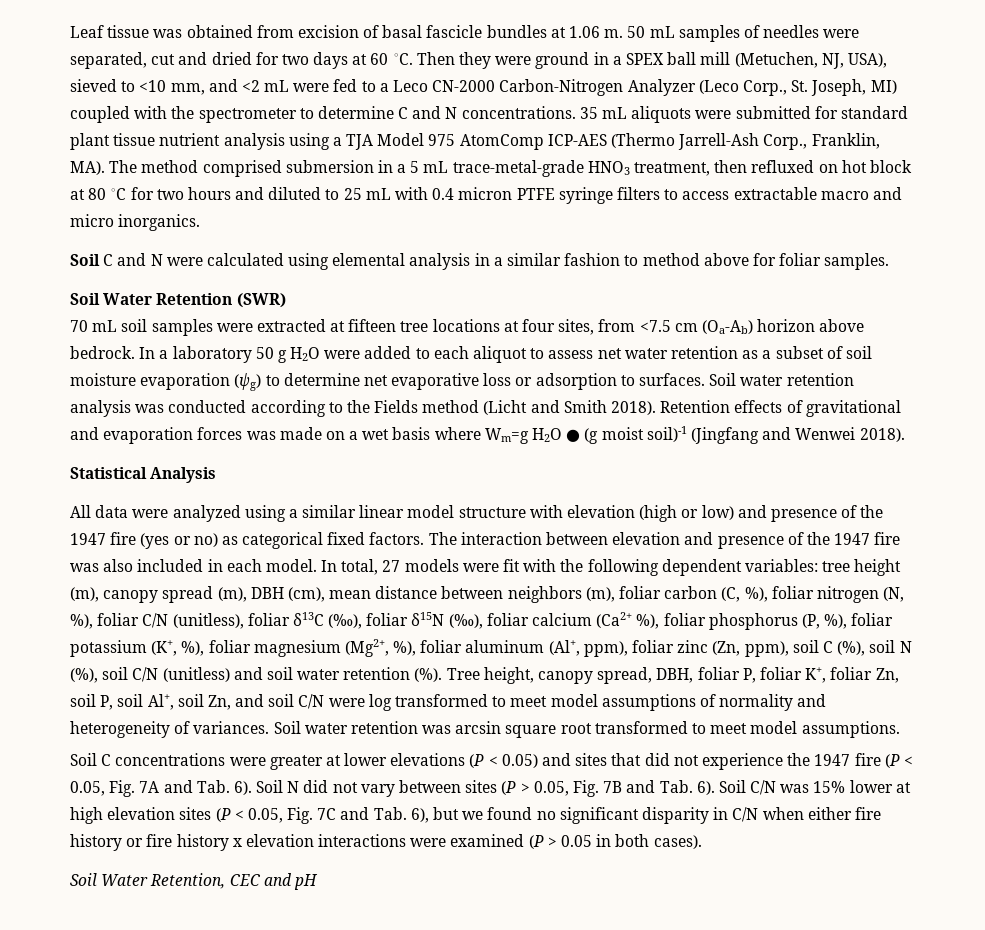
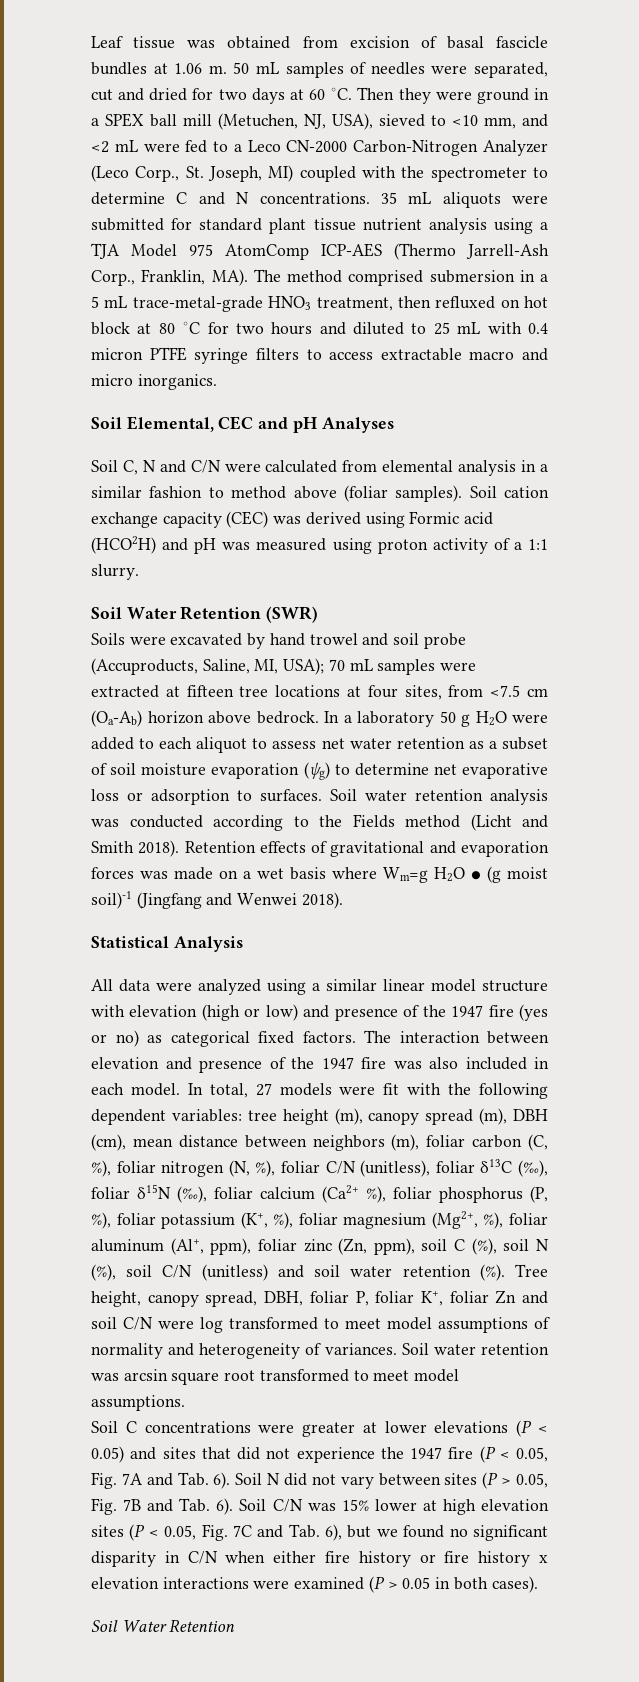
[103,253,163,266] C and N -> [126,416,394,433] [91,460,221,475] Elemental, CEC and pH Analyses // Soil C, N and C/N
[288,253,330,270] using -> [342,460,378,472] from
[752,253,890,270] [70,293,286,308] for foliar samples. // Soil Water Retention (SWR) // -> [343,485,549,502] [91,511,494,528] [91,536,549,554] [91,564,139,580] [91,606,319,623] [91,633,466,649] [91,658,325,675] (foliar samples). Soil cation exchange capacity (CEC) was derived using Formic acid (HCO2H) and pH was measured using proton activity of a 1:1 slurry. // Soil Water Retention (SWR) // Soils were excavated by hand trowel and soil probe (Accuproducts, Saline, MI, USA);
[121,319,148,332] soil -> (373, 665) none
[875,668,899,683] [70,694,231,710] Zn, soil P, soil Al+, soil Zn, -> [495,1290,517,1304] Zn
[150,873,318,890] Retention, CEC and pH -> [169,1619,236,1632] Retention

